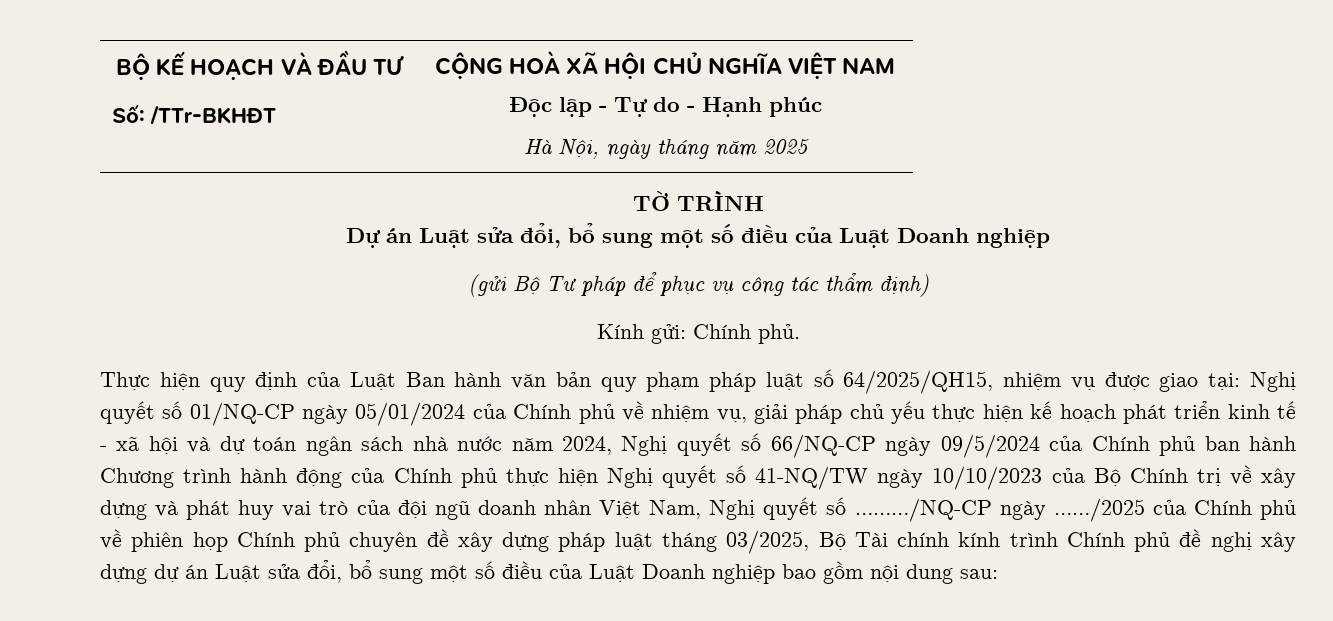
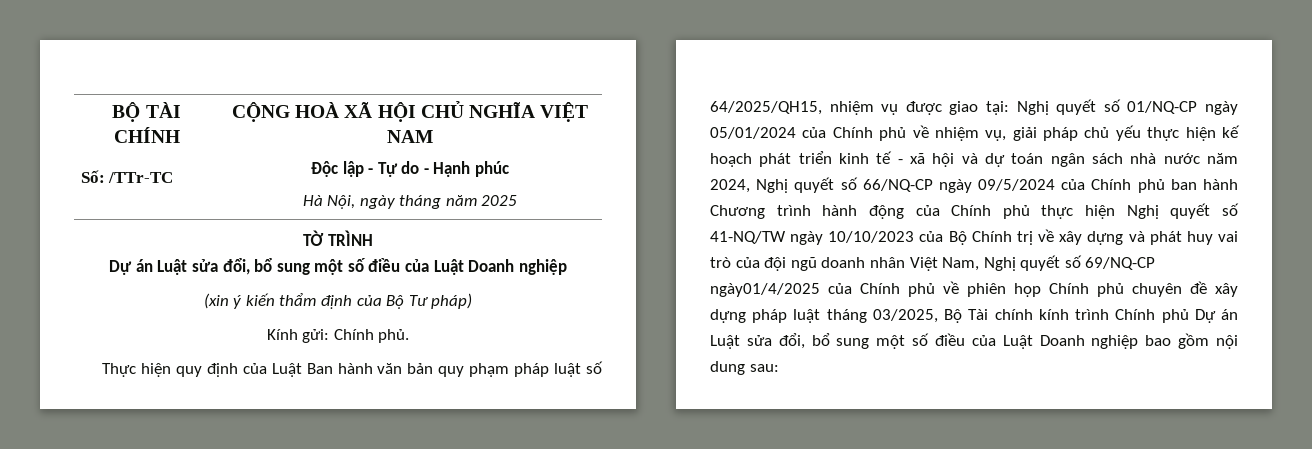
[156,50,405,80] KẾ HOẠCH VÀ ĐẦU TƯ -> [145,102,181,118] [113,127,180,143] TÀI CHÍNH
[150,105,277,125] /TTr-BKHĐT -> [108,172,174,183] /TTr-TC
[467,272,929,297] (gửi Bộ Tư pháp để phục vụ công tác thẩm định) -> [203,293,473,309] (xin ý kiến thẩm định của Bộ Tư pháp)
[854,498,1145,522] ………/NQ-CP ngày ……/2025 -> [1085,257,1156,270] [710,283,820,297] 69/NQ-CP ngày01/4/2025
[1179,529,1296,552] [100,564,179,584] đề nghị xây dựng dự -> [1194,309,1216,323] Dự

